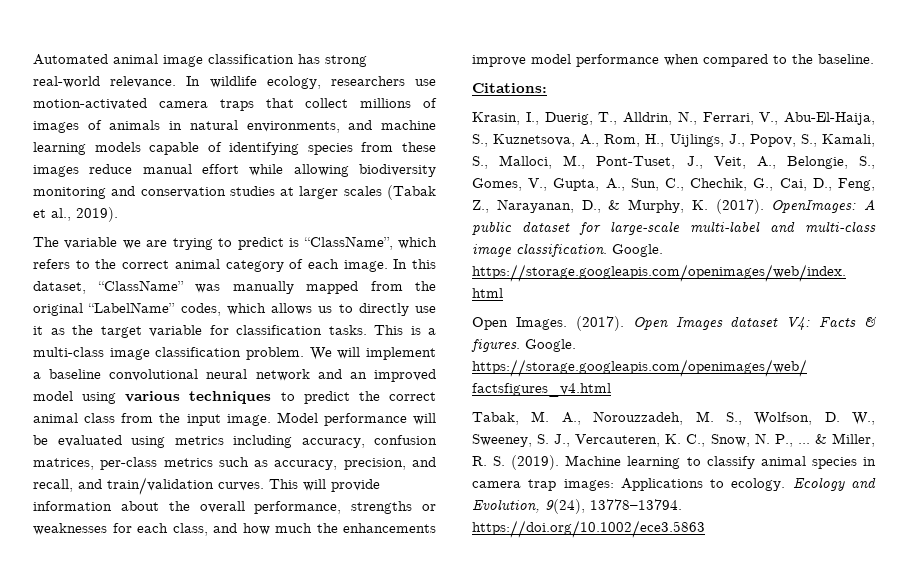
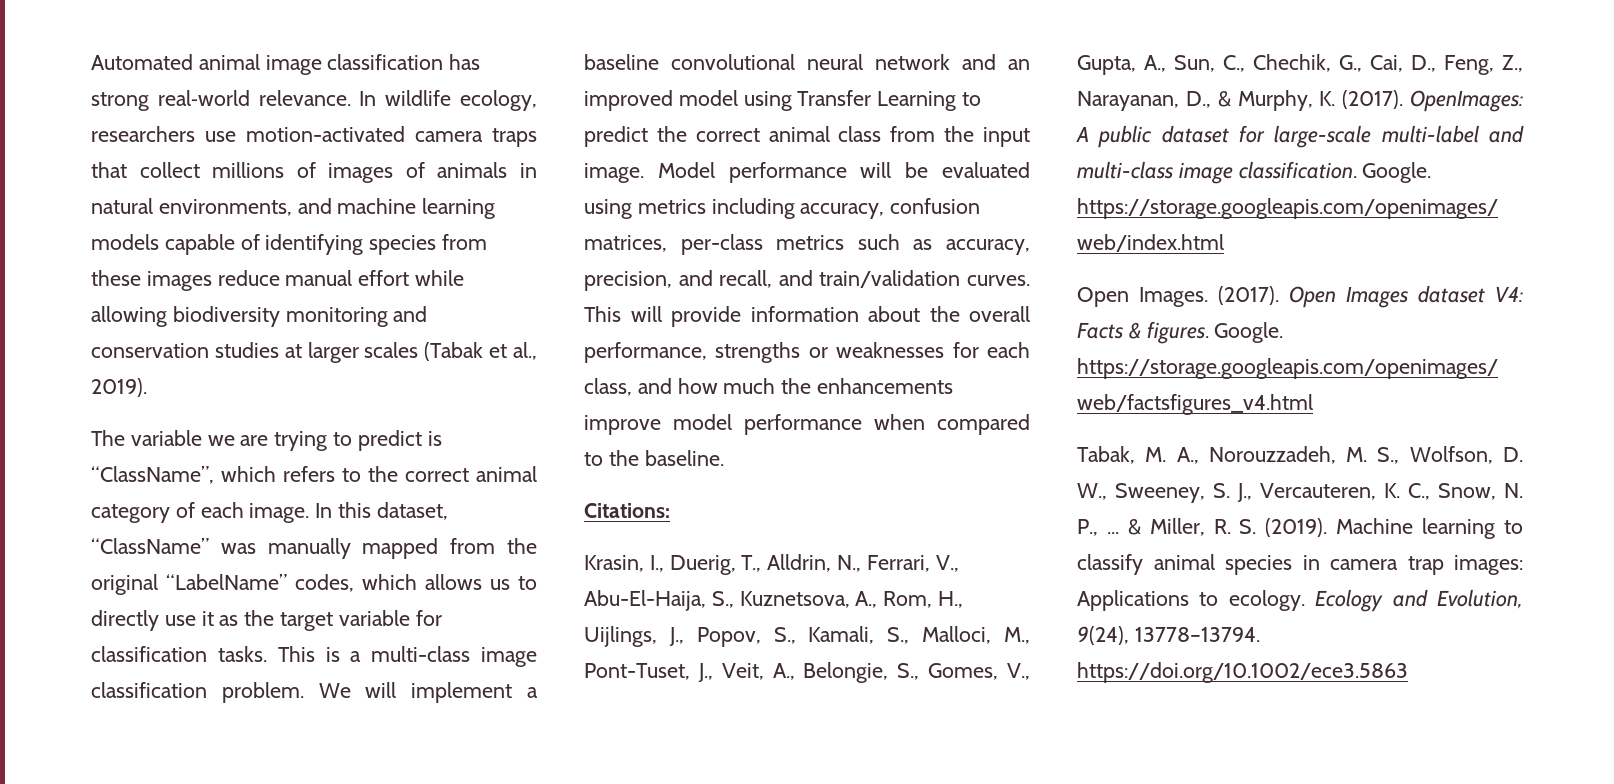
[125,391,272,404] various techniques -> [797,90,957,111] Transfer Learning

